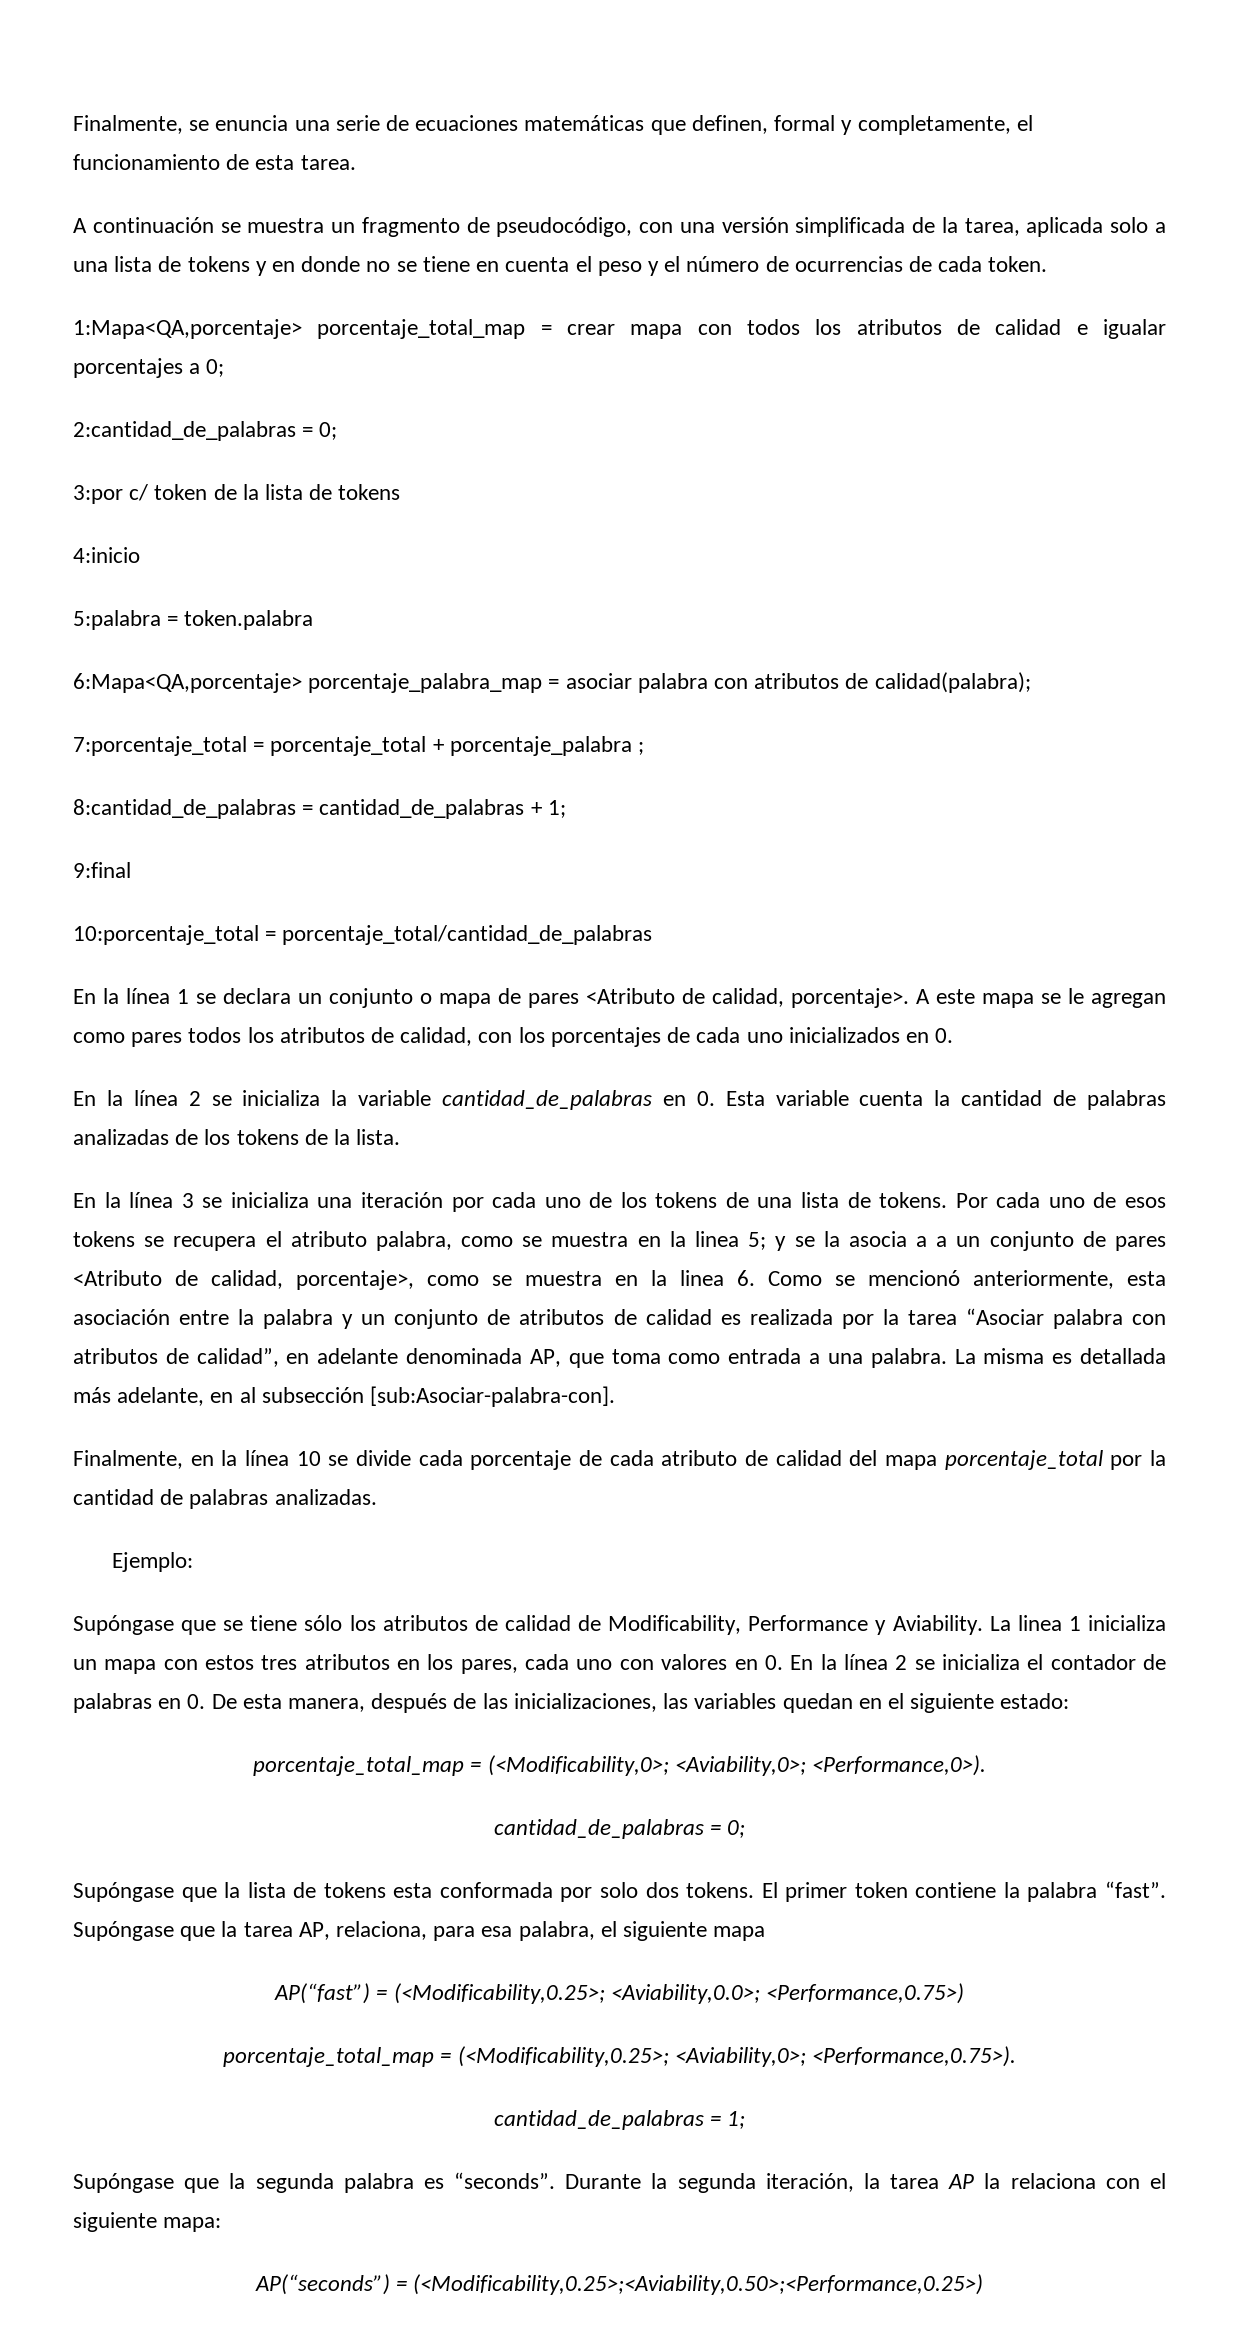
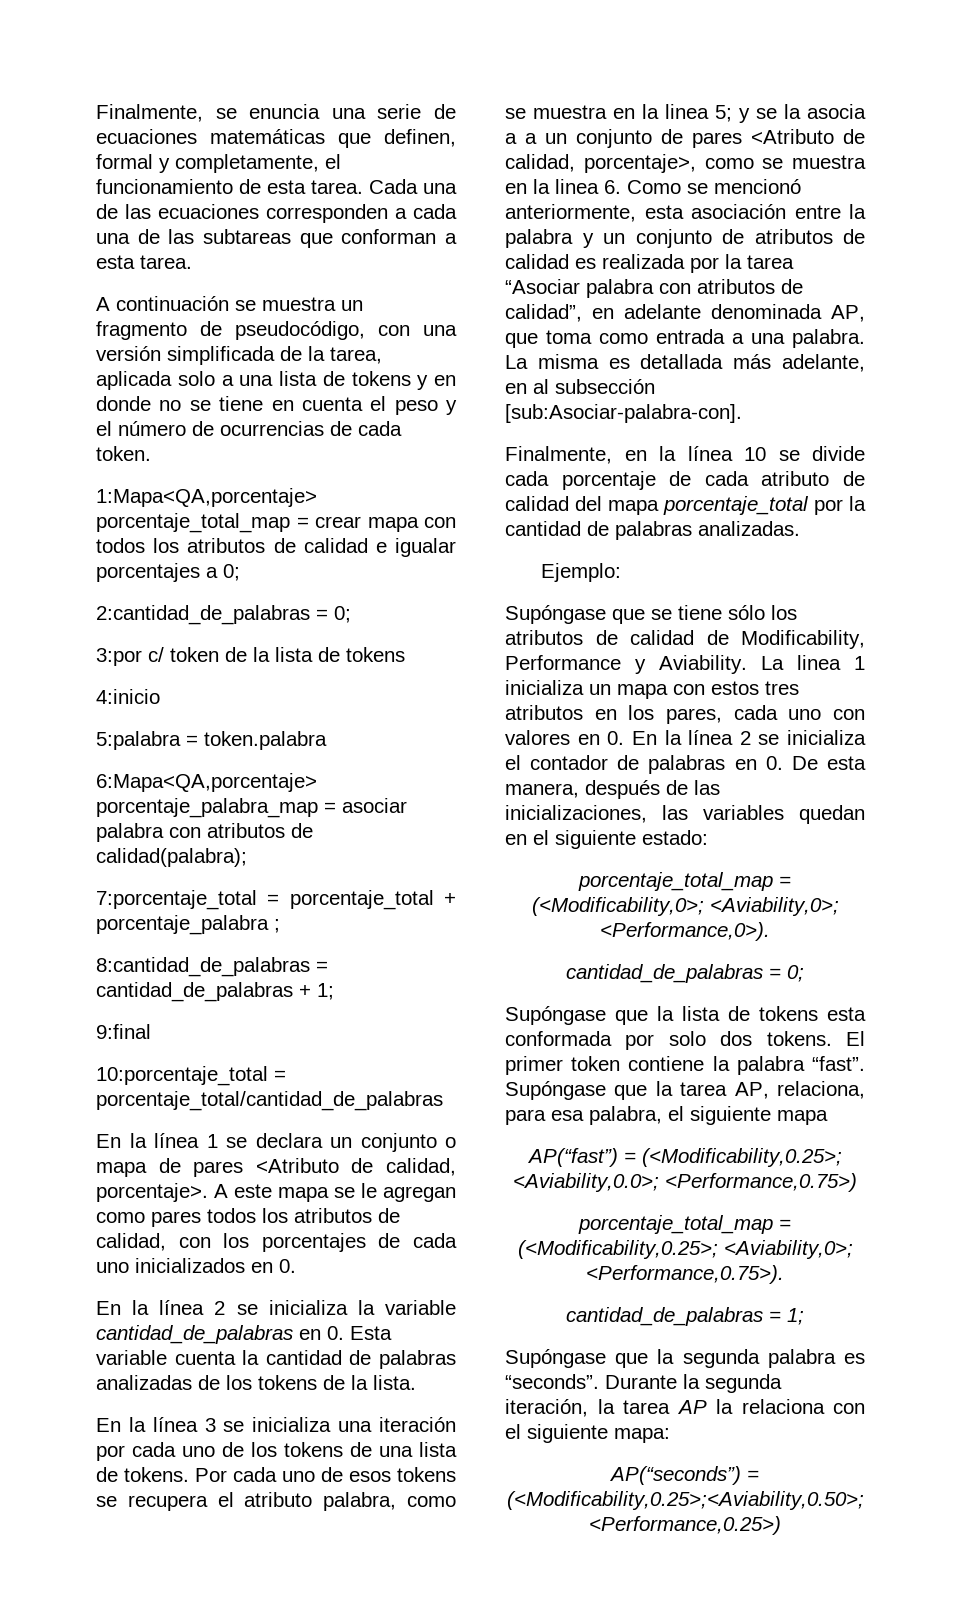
(356, 162) none -> [369,179,457,194] [96,204,457,223] [96,229,457,248] [96,255,192,269] Cada una de las ecuaciones corresponden a cada una de las subtareas que conforman a esta tarea.

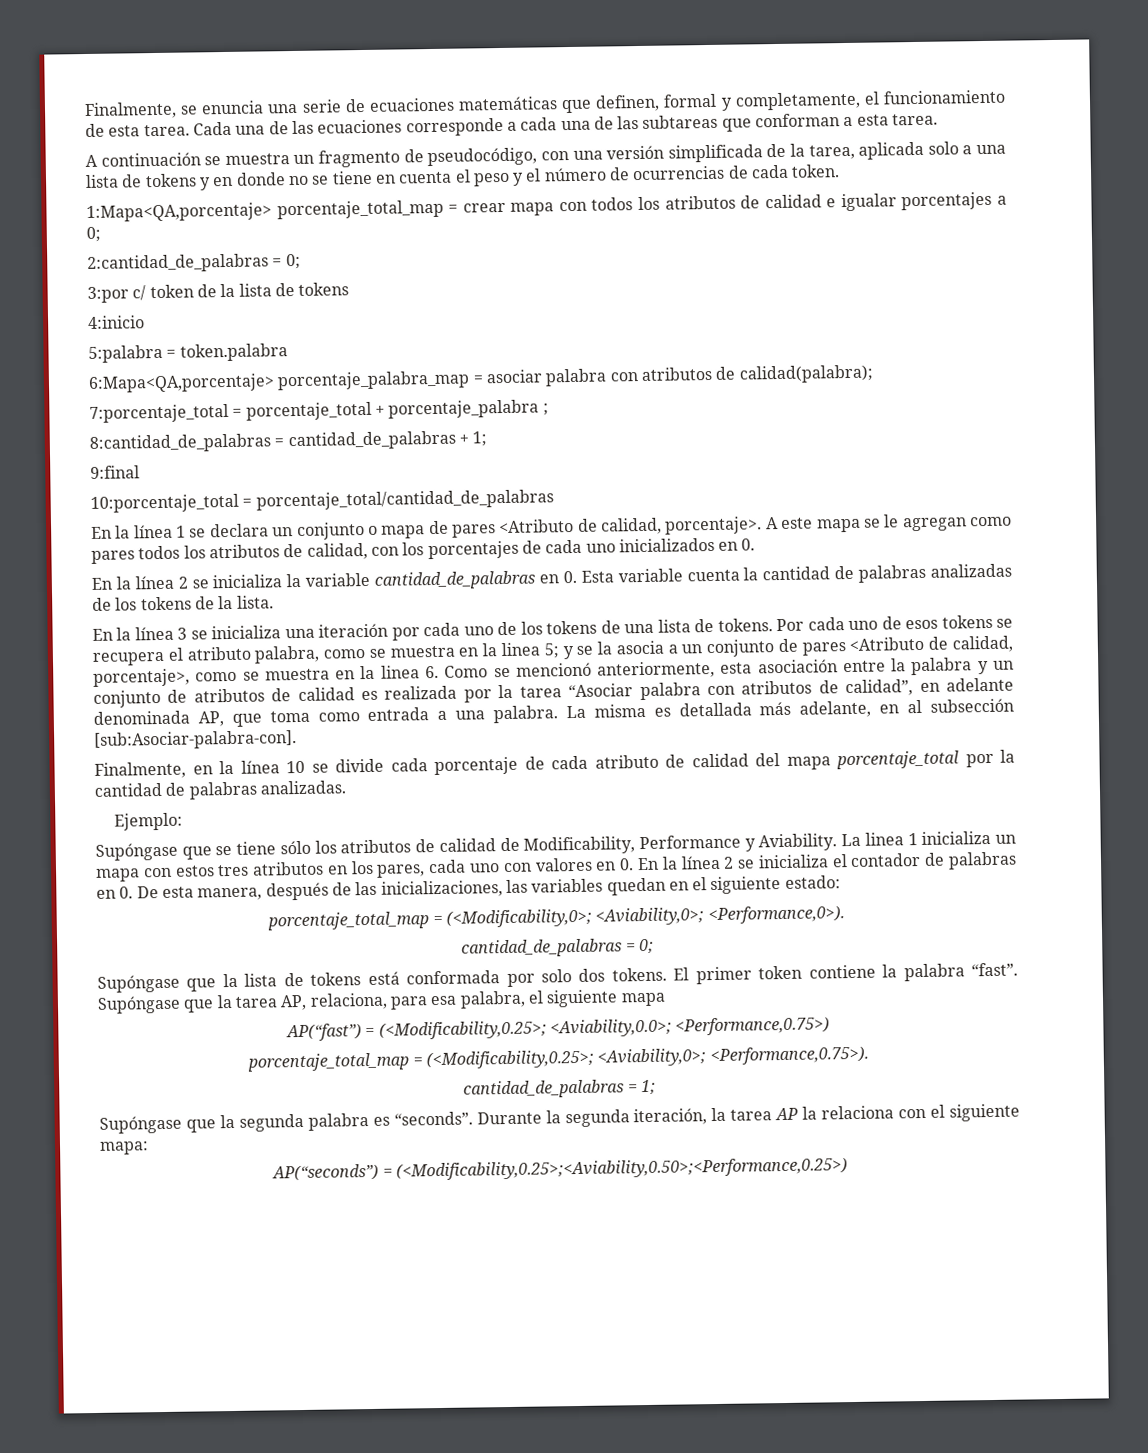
[266,204,388,223] corresponden -> [405,117,504,137] corresponde
[525,133,537,144] a -> (678, 649) none
[827,1007,866,1021] esta -> [367,971,400,986] está

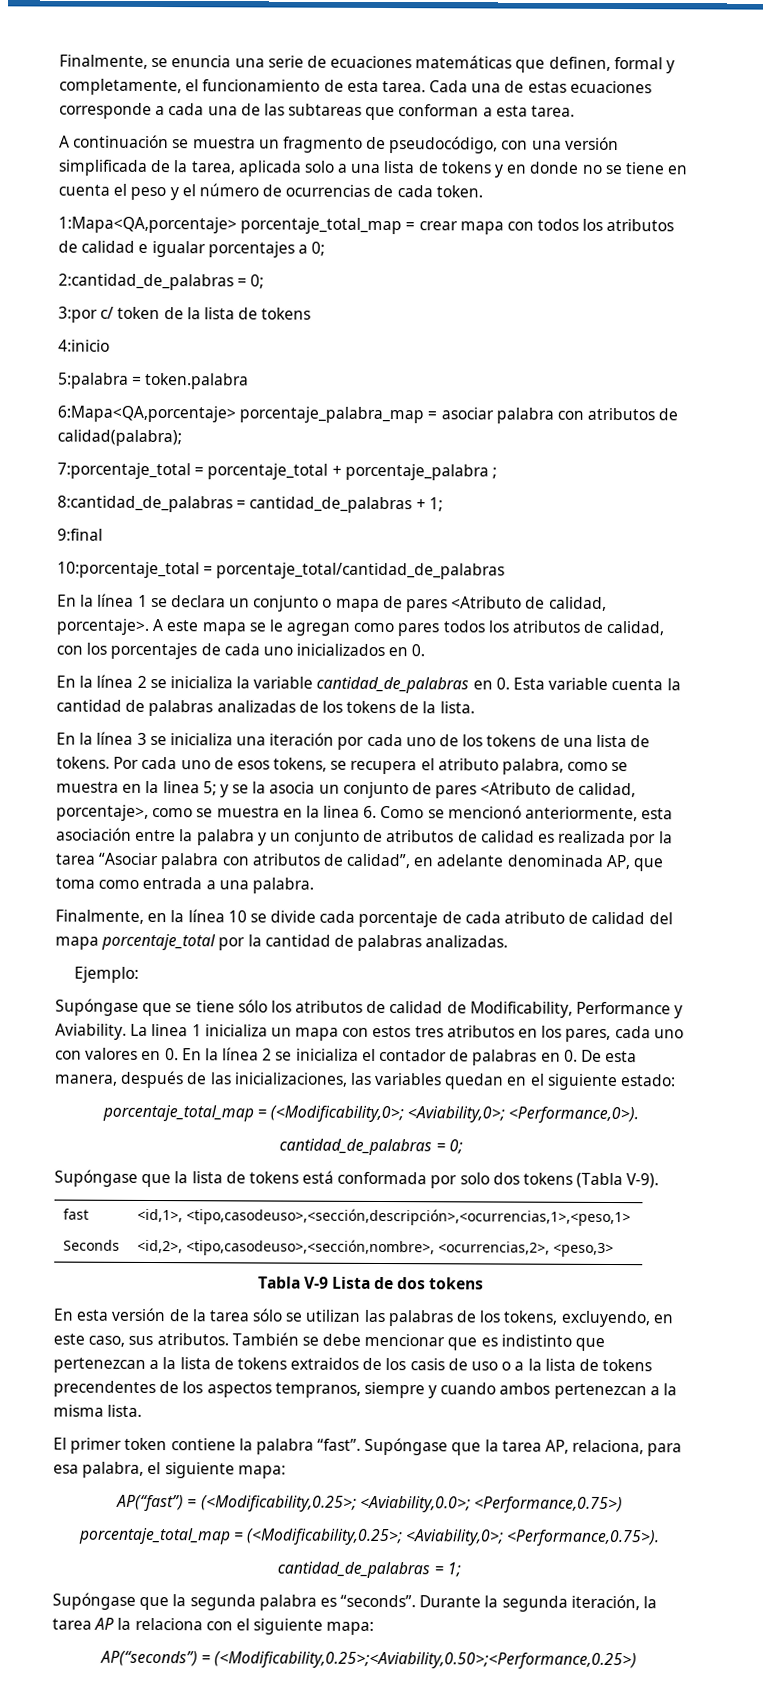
[291,120,314,135] las -> [527,81,567,93] estas
[941,614,993,629] tokens -> [273,757,328,772] tokens,
[667,644,678,654] a -> (316, 787) none
[565,698,1014,719] [94,730,297,750] La misma es detallada más adelante, en al subsección [sub:Asociar-palabra-con]. -> (314, 885) none
[611,967,667,982] tokens. -> [523,1172,660,1189] [62,1208,89,1220] [136,1208,631,1227] [62,1239,120,1251] [136,1239,614,1258] [257,1276,485,1290] [53,1307,673,1328] [53,1332,606,1351] [53,1357,653,1373] [53,1380,678,1400] [53,1404,143,1417] tokens (Tabla V-9). // fast | <id,1>, <tipo,casodeuso>,<sección,descripción>,<ocurrencias,1>,<peso,1> // Seconds | <id,2>, <tipo,casodeuso>,<sección,nombre>, <ocurrencias,2>, <peso,3> // Tabla V-9 Lista de dos tokens // En esta versión de la tarea sólo se utilizan las palabras de los tokens, excluyendo, en este caso, sus atributos. También se debe mencionar que es indistinto que pertenezcan a la lista de tokens extraidos de los casis de uso o a la lista de tokens precendentes de los aspectos tempranos, siempre y cuando ambos pertenezcan a la misma lista. //
[620,992,666,1007] mapa -> [237,1465,286,1479] mapa:

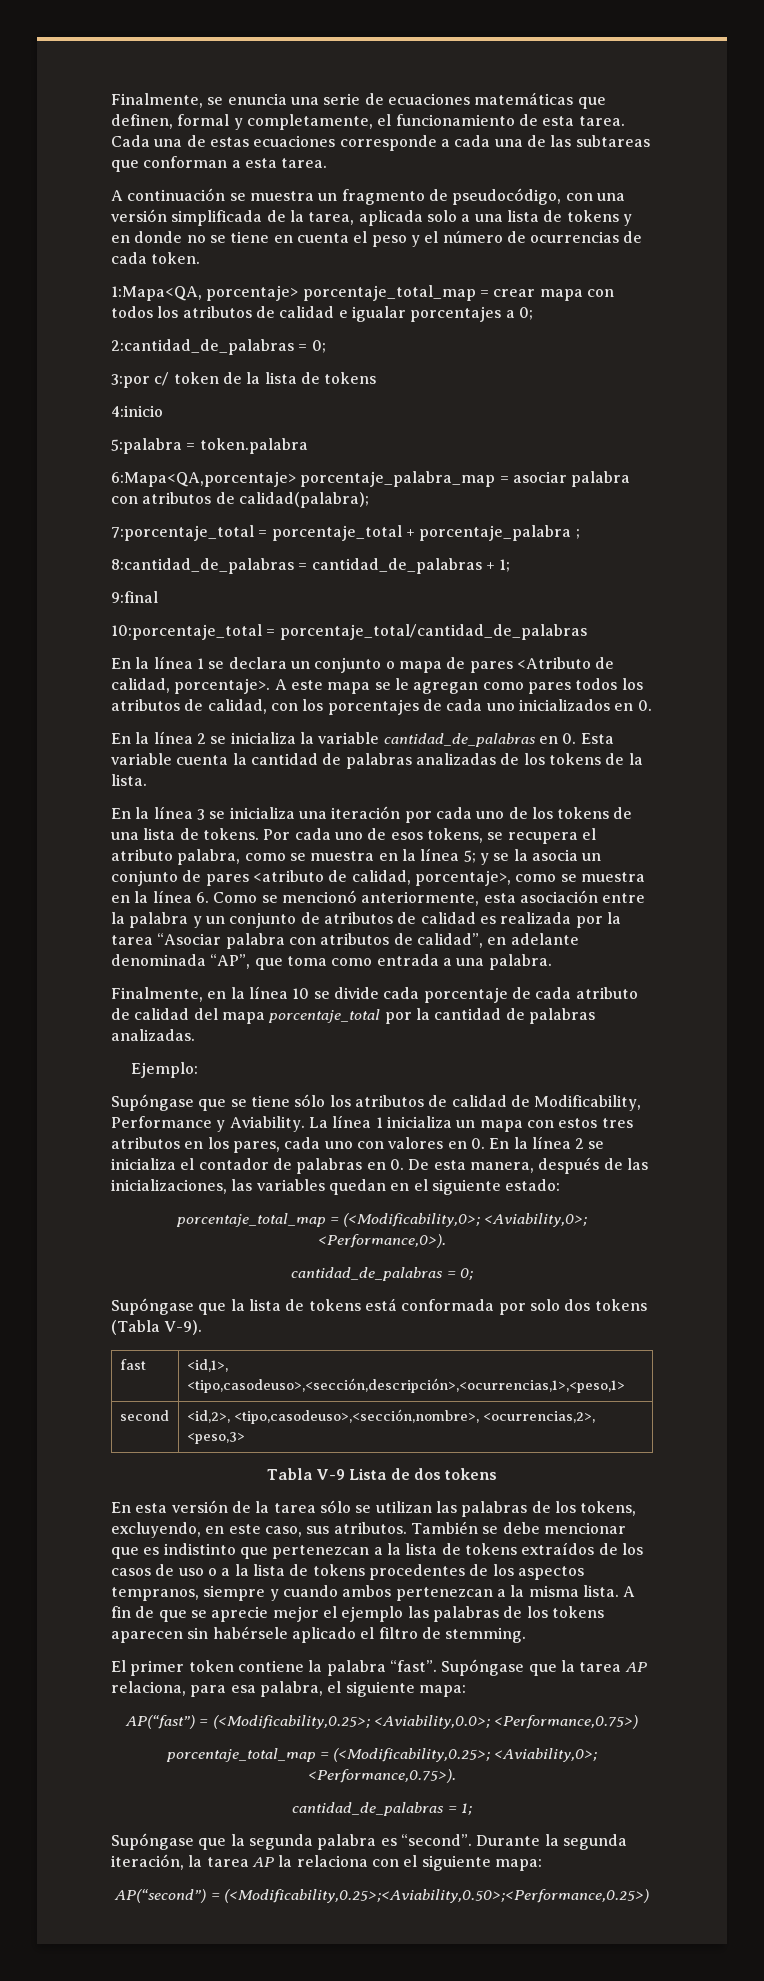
[58,216,237,234] 1:Mapa<QA,porcentaje> -> [111,285,299,301] 1:Mapa<QA, porcentaje>
[162,781,200,794] linea -> [420,848,460,861] línea
[480,782,552,795] <Atributo -> [252,870,324,882] <atributo
[323,805,361,818] linea -> [152,890,192,903] línea
[605,854,630,870] AP, -> [210,954,251,969] “AP”,
[151,1023,189,1037] linea -> [332,1115,372,1128] línea
[62,1239,120,1251] Seconds -> [119,1410,169,1421] second
[290,1357,445,1371] extraidos de los casis -> [521,1542,643,1555] [111,1568,151,1576] extraídos de los casos
[53,1380,156,1398] precendentes -> [368,1564,465,1580] procedentes
(143, 1410) none -> [623,1586,636,1597] [111,1606,604,1622] [111,1626,527,1643] A fin de que se aprecie mejor el ejemplo las palabras de los tokens aparecen sin habérsele aplicado el filtro de stemming.
[545,1439,570,1454] AP, -> [624,1662,647,1672] AP
[340,1594,417,1608] “seconds”. -> [400,1834,472,1846] “second”.
[99,1650,198,1667] AP(“seconds”) -> [114,1889,207,1903] AP(“second”)

